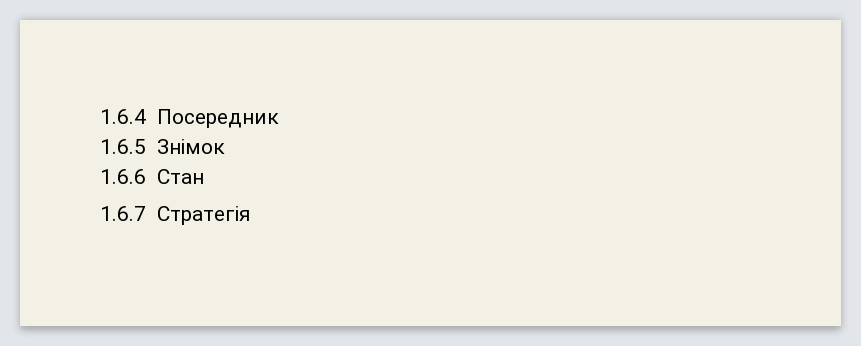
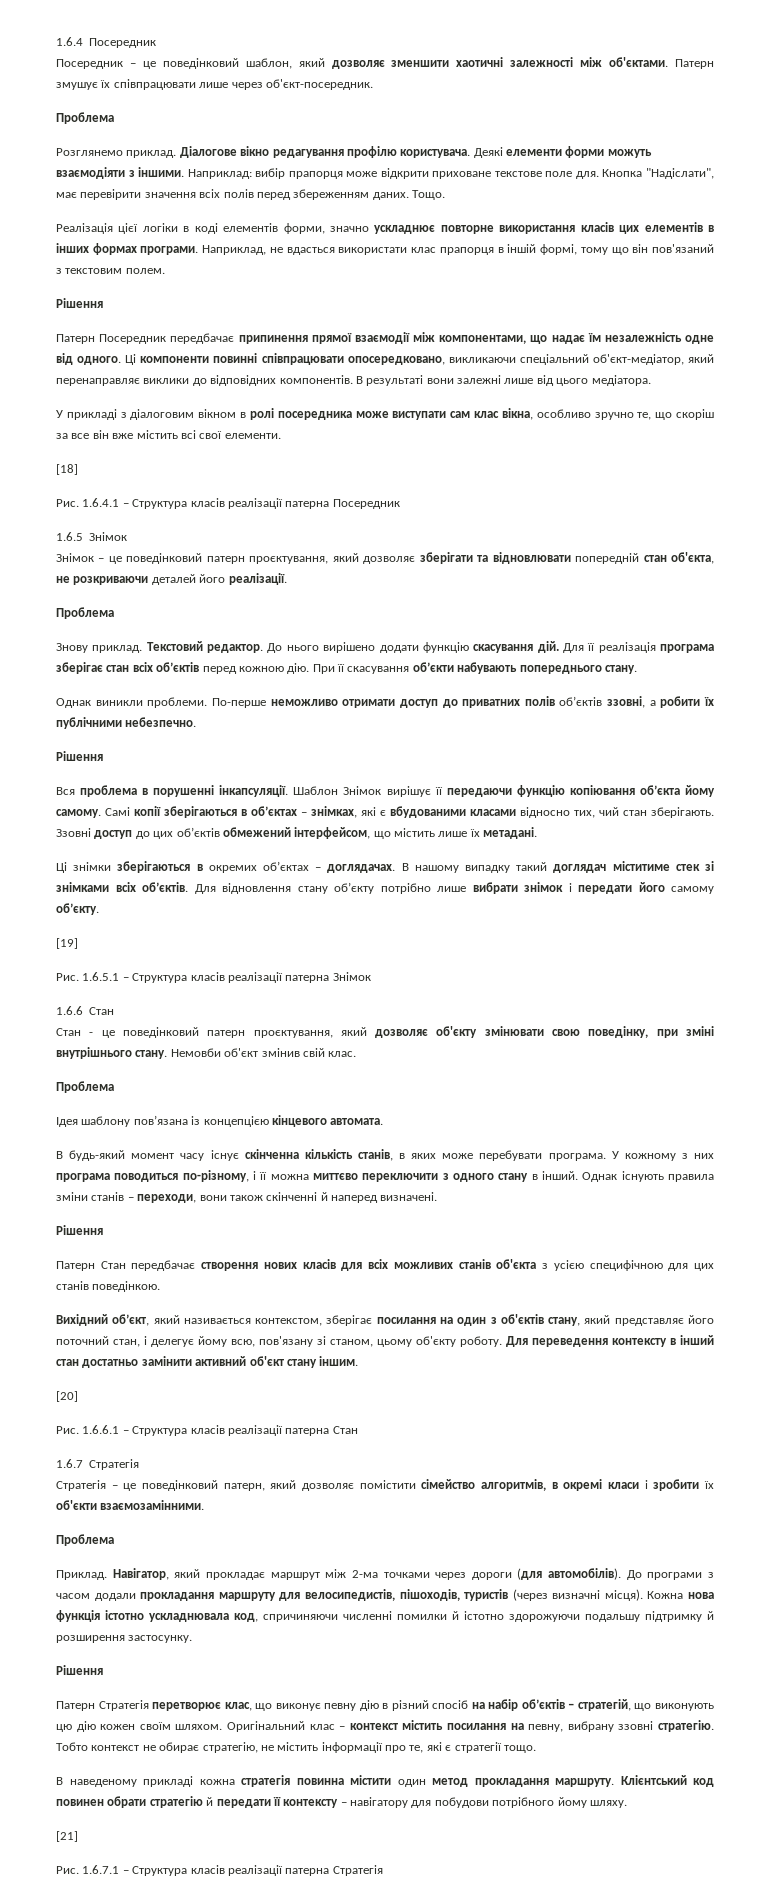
[100,139,225,154] [100,169,204,184] [100,206,146,221] 1.6.5 Знімок // 1.6.6 Стан // 1.6.7 -> [56,57,714,69] [56,79,373,90] [56,112,114,124] [56,146,652,158] [56,167,715,179] [56,189,445,200] [56,222,715,234] [56,243,715,255] [56,268,165,274] [56,298,103,308] [56,332,714,344] [56,353,715,365] [56,375,651,386] [56,408,715,420] [56,430,281,439] [56,464,78,475] [56,498,400,509] [56,532,128,541] [56,552,714,564] [56,573,287,585] [56,607,114,619] [56,641,714,653] [56,662,637,674] [56,696,714,708] [56,717,197,729] [56,751,103,761] [56,785,716,797] [56,806,714,818] [56,827,538,839] [56,861,714,873] [56,882,714,894] [56,903,99,915] [56,938,78,949] [56,972,371,983] [56,1006,115,1015] [56,1026,714,1038] [56,1047,357,1059] [56,1081,114,1093] [56,1115,384,1127] [56,1149,714,1161] [56,1170,715,1182] [56,1192,438,1203] [56,1225,103,1235] [56,1259,715,1271] [56,1281,161,1292] [56,1314,715,1326] [56,1335,714,1347] [56,1356,359,1368] [56,1391,78,1402] [56,1425,358,1436] [56,1459,140,1470] [56,1479,714,1491] [56,1500,205,1510] [56,1534,114,1546] [56,1568,714,1580] [56,1589,715,1601] [56,1610,714,1622] [56,1635,193,1643] [56,1665,103,1675] [56,1699,714,1711] [56,1720,715,1732] [56,1742,536,1753] [56,1775,714,1787] [56,1796,627,1808] [56,1831,78,1842] [56,1865,330,1876] Посередник – це поведінковий шаблон, який дозволяє зменшити хаотичні залежності між об'єктами. Патерн змушує їх співпрацювати лише через об'єкт-посередник. // Проблема // Розглянемо приклад. Діалогове вікно редагування профілю користувача. Деякі елементи форми можуть взаємодіяти з іншими. Наприклад: вибір прапорця може відкрити приховане текстове поле для. Кнопка "Надіслати", має перевірити значення всіх полів перед збереженням даних. Тощо. // Реалізація цієї логіки в коді елементів форми, значно ускладнює повторне використання класів цих елементів в інших формах програми. Наприклад, не вдасться використати клас прапорця в іншій формі, тому що він пов'язаний з текстовим полем. // Рішення // Патерн Посередник передбачає припинення прямої взаємодії між компонентами, що надає їм незалежність одне від одного. Ці компоненти повинні співпрацювати опосередковано, викликаючи спеціальний об'єкт-медіатор, який перенаправляє виклики до відповідних компонентів. В результаті вони залежні лише від цього медіатора. // У прикладі з діалоговим вікном в ролі посередника може виступати сам клас вікна, особливо зручно те, що скоріш за все він вже містить всі свої елементи. // [18] // Рис. 1.6.4.1 – Структура класів реалізації патерна Посередник // 1.6.5 Знімок // Знімок – це поведінковий патерн проєктування, який дозволяє зберігати та відновлювати попередній стан об'єкта, не розкриваючи деталей його реалізації. // Проблема // Знову приклад. Текстовий редактор. До нього вирішено додати функцію скасування дій. Для її реалізація програма зберігає стан всіх об’єктів перед кожною дію. При її скасування об’єкти набувають попереднього стану. // Однак виникли проблеми. По-перше неможливо отримати доступ до приватних полів об’єктів ззовні, а робити їх публічними небезпечно. // Рішення // Вся проблема в порушенні інкапсуляції. Шаблон Знімок вирішує її передаючи функцію копіювання об’єкта йому самому. Самі копії зберігаються в об’єктах – знімках, які є вбудованими класами відносно тих, чий стан зберігають. Ззовні доступ до цих об’єктів обмежений інтерфейсом, що містить лише їх метадані. // Ці знімки зберігаються в окремих об’єктах – доглядачах. В нашому випадку такий доглядач міститиме стек зі знімками всіх об’єктів. Для відновлення стану об’єкту потрібно лише вибрати знімок і передати його самому об’єкту. // [19] // Рис. 1.6.5.1 – Структура класів реалізації патерна Знімок // 1.6.6 Стан // Стан - це поведінковий патерн проєктування, який дозволяє об'єкту змінювати свою поведінку, при зміні внутрішнього стану. Немовби об'єкт змінив свій клас. // Проблема // Ідея шаблону пов’язана із концепцією кінцевого автомата. // В будь-який момент часу існує скінченна кількість станів, в яких може перебувати програма. У кожному з них програма поводиться по-різному, і її можна миттєво переключити з одного стану в інший. Однак існують правила зміни станів – переходи, вони також скінченні й наперед визначені. // Рішення // Патерн Стан передбачає створення нових класів для всіх можливих станів об'єкта з усією специфічною для цих станів поведінкою. // Вихідний об’єкт, який називається контекстом, зберігає посилання на один з об'єктів стану, який представляє його поточний стан, і делегує йому всю, пов'язану зі станом, цьому об'єкту роботу. Для переведення контексту в інший стан достатньо замінити активний об'єкт стану іншим. // [20] // Рис. 1.6.6.1 – Структура класів реалізації патерна Стан // 1.6.7 Стратегія // Стратегія – це поведінковий патерн, який дозволяє помістити сімейство алгоритмів, в окремі класи і зробити їх об'єкти взаємозамінними. // Проблема // Приклад. Навігатор, який прокладає маршрут між 2-ма точками через дороги (для автомобілів). До програми з часом додали прокладання маршруту для велосипедистів, пішоходів, туристів (через визначні місця). Кожна нова функція істотно ускладнювала код, спричиняючи численні помилки й істотно здорожуючи подальшу підтримку й розширення застосунку. // Рішення // Патерн Стратегія перетворює клас, що виконує певну дію в різний спосіб на набір об’єктів – стратегій, що виконують цю дію кожен своїм шляхом. Оригінальний клас – контекст містить посилання на певну, вибрану ззовні стратегію. Тобто контекст не обирає стратегію, не містить інформації про те, які є стратегії тощо. // В наведеному прикладі кожна стратегія повинна містити один метод прокладання маршруту. Клієнтський код повинен обрати стратегію й передати її контексту – навігатору для побудови потрібного йому шляху. // [21] // Рис. 1.6.7.1 – Структура класів реалізації патерна

